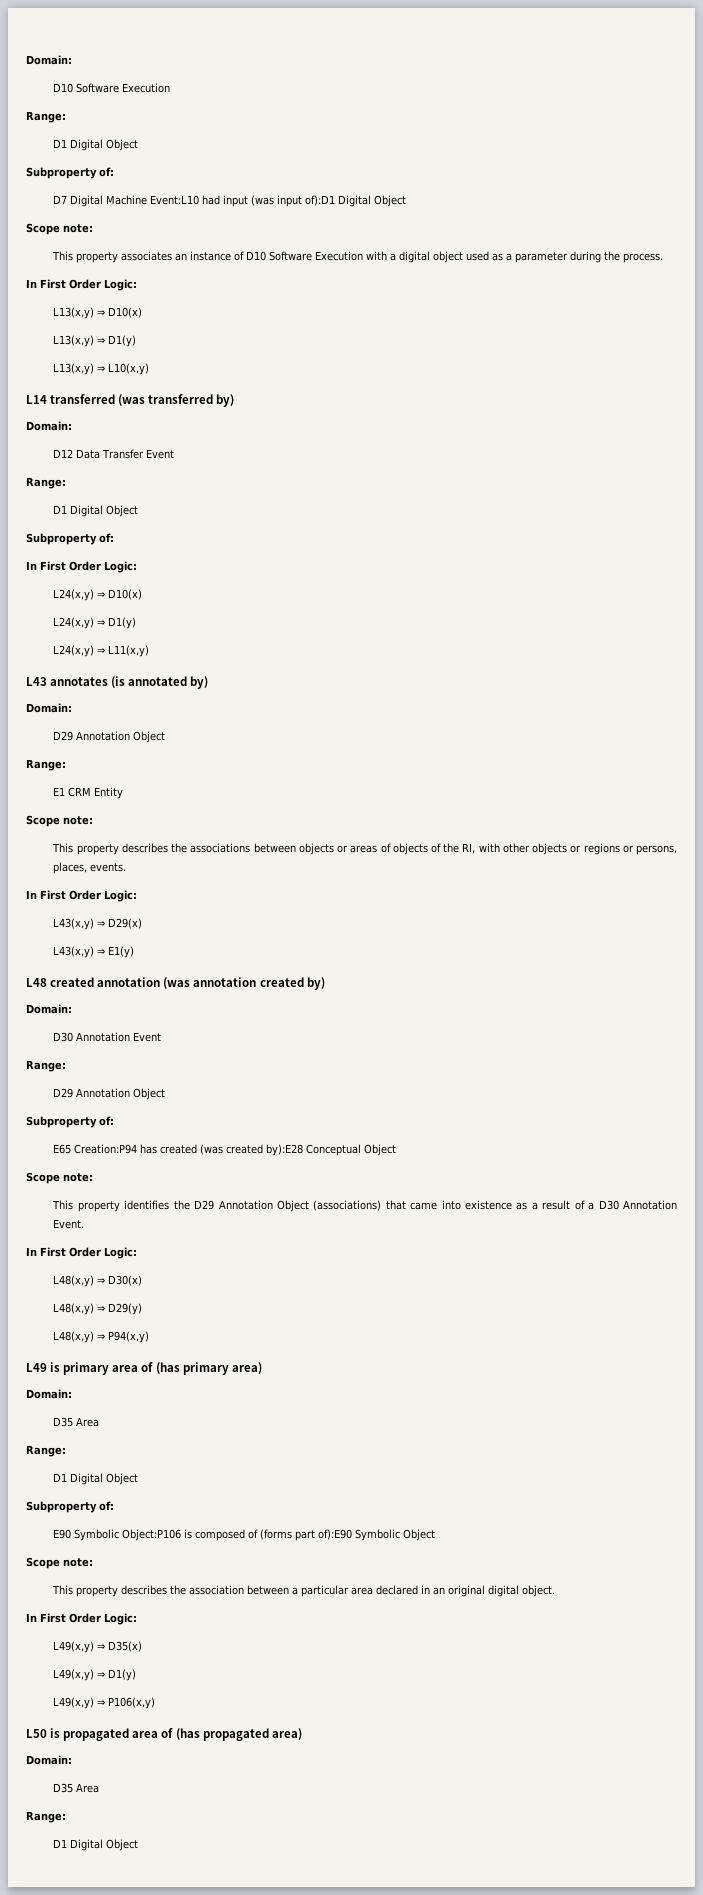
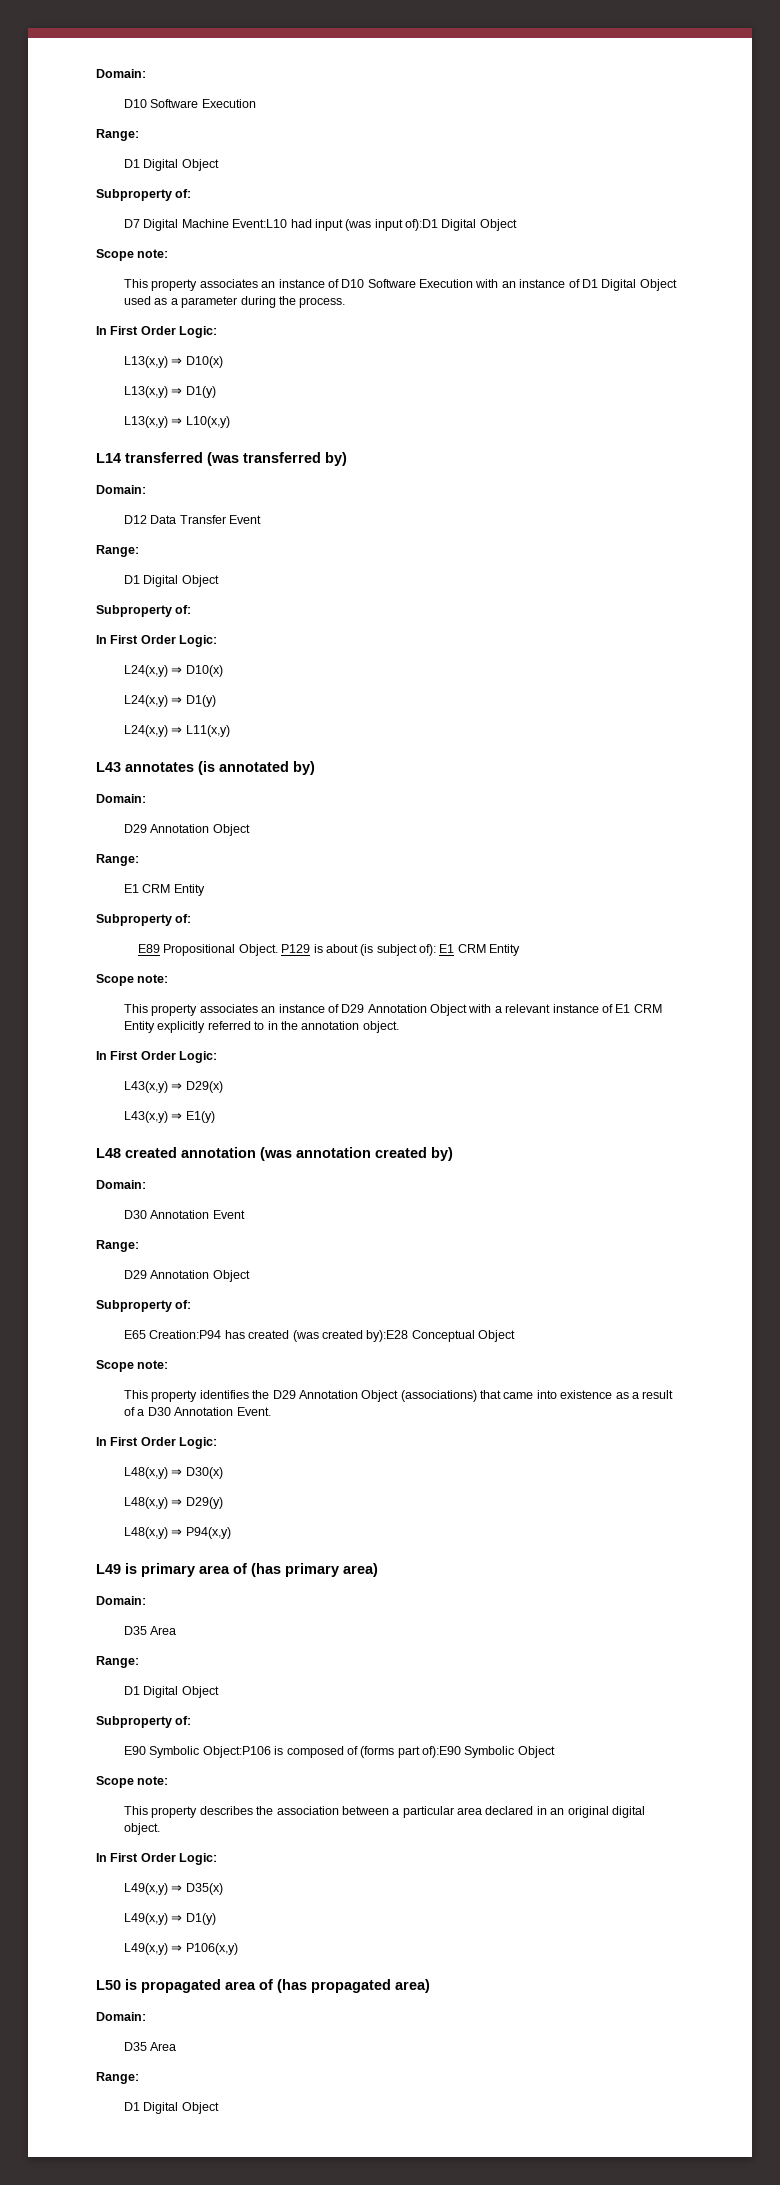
[390,251,464,263] a digital object -> [501,279,677,291] an instance of D1 Digital Object
[26,815,93,827] [52,843,678,855] [53,862,127,874] Scope note: // This property describes the associations between objects or areas of objects of the RI, with other objects or regions or persons, places, events. -> [96,914,192,926] [138,944,521,956] [96,974,169,986] [124,1004,662,1016] [124,1021,399,1033] Subproperty of: // E89 Propositional Object. P129 is about (is subject of): E1 CRM Entity // Scope note: // This property associates an instance of D29 Annotation Object with a relevant instance of E1 CRM Entity explicitly referred to in the annotation object.

